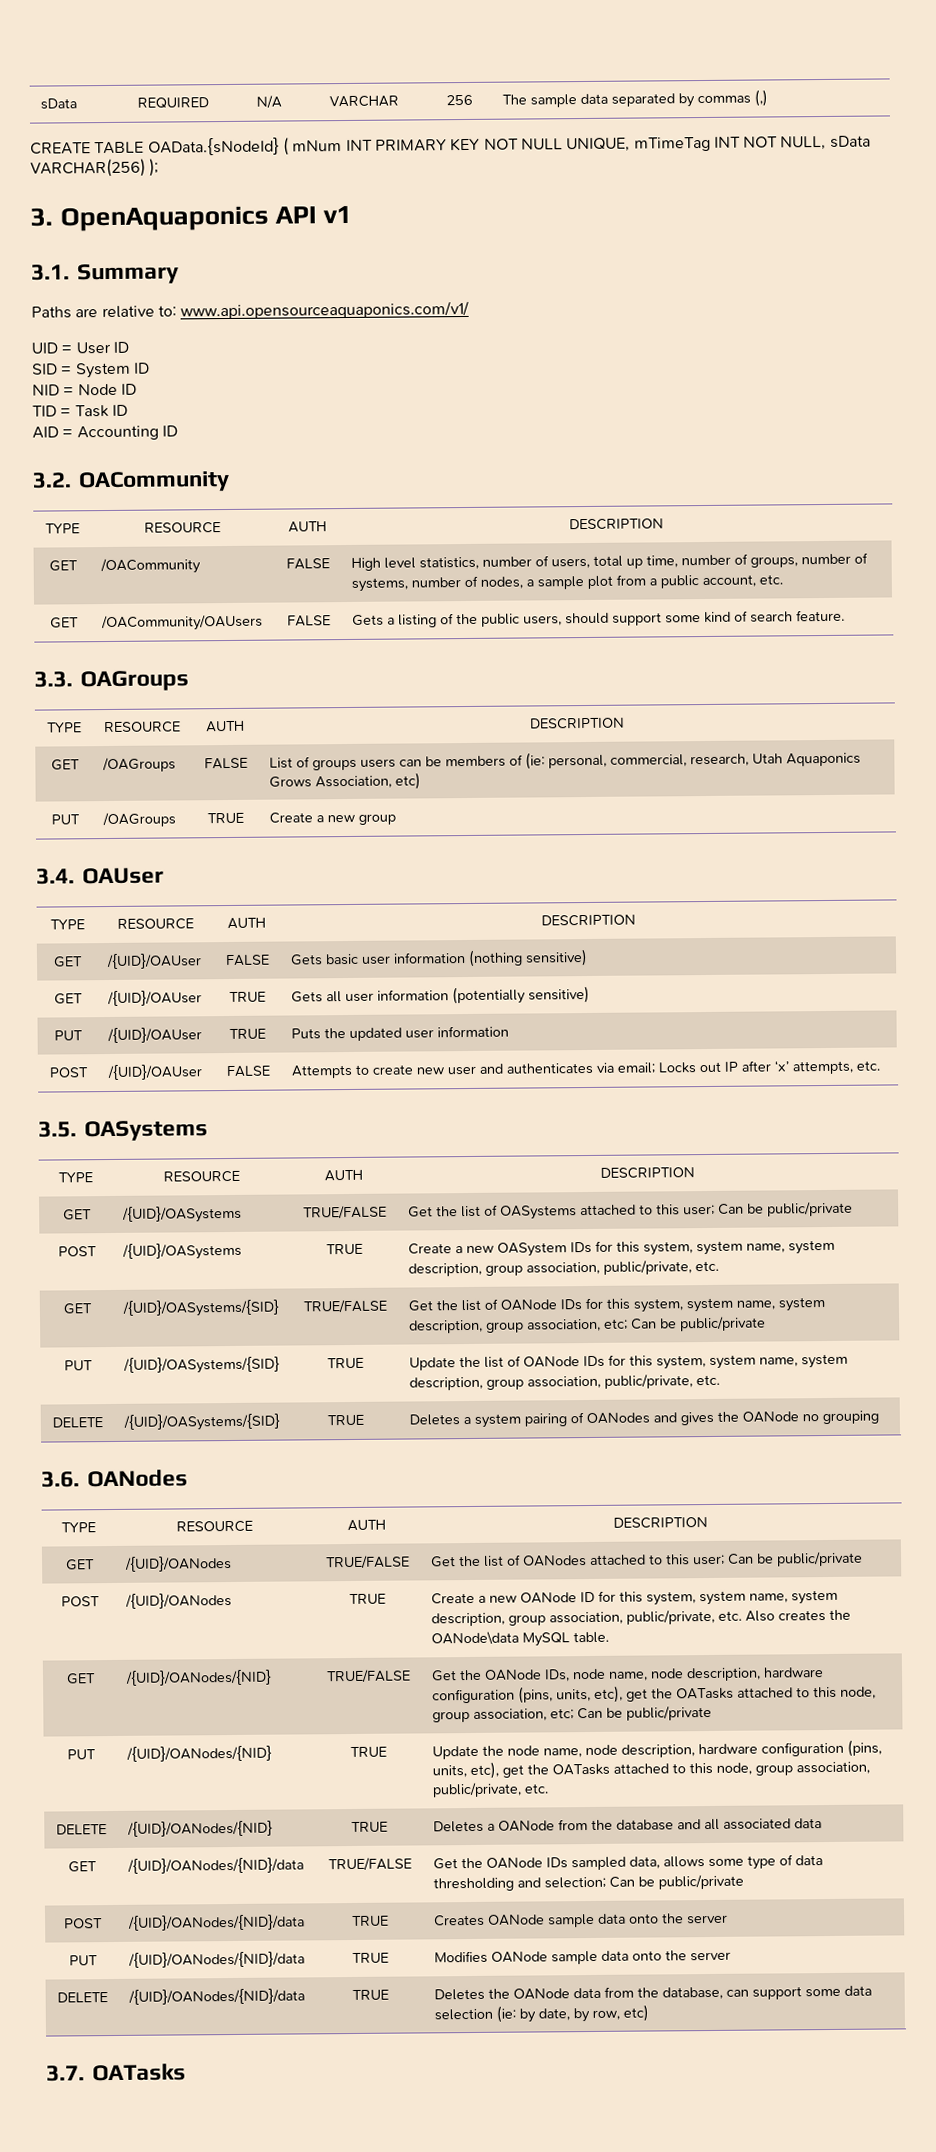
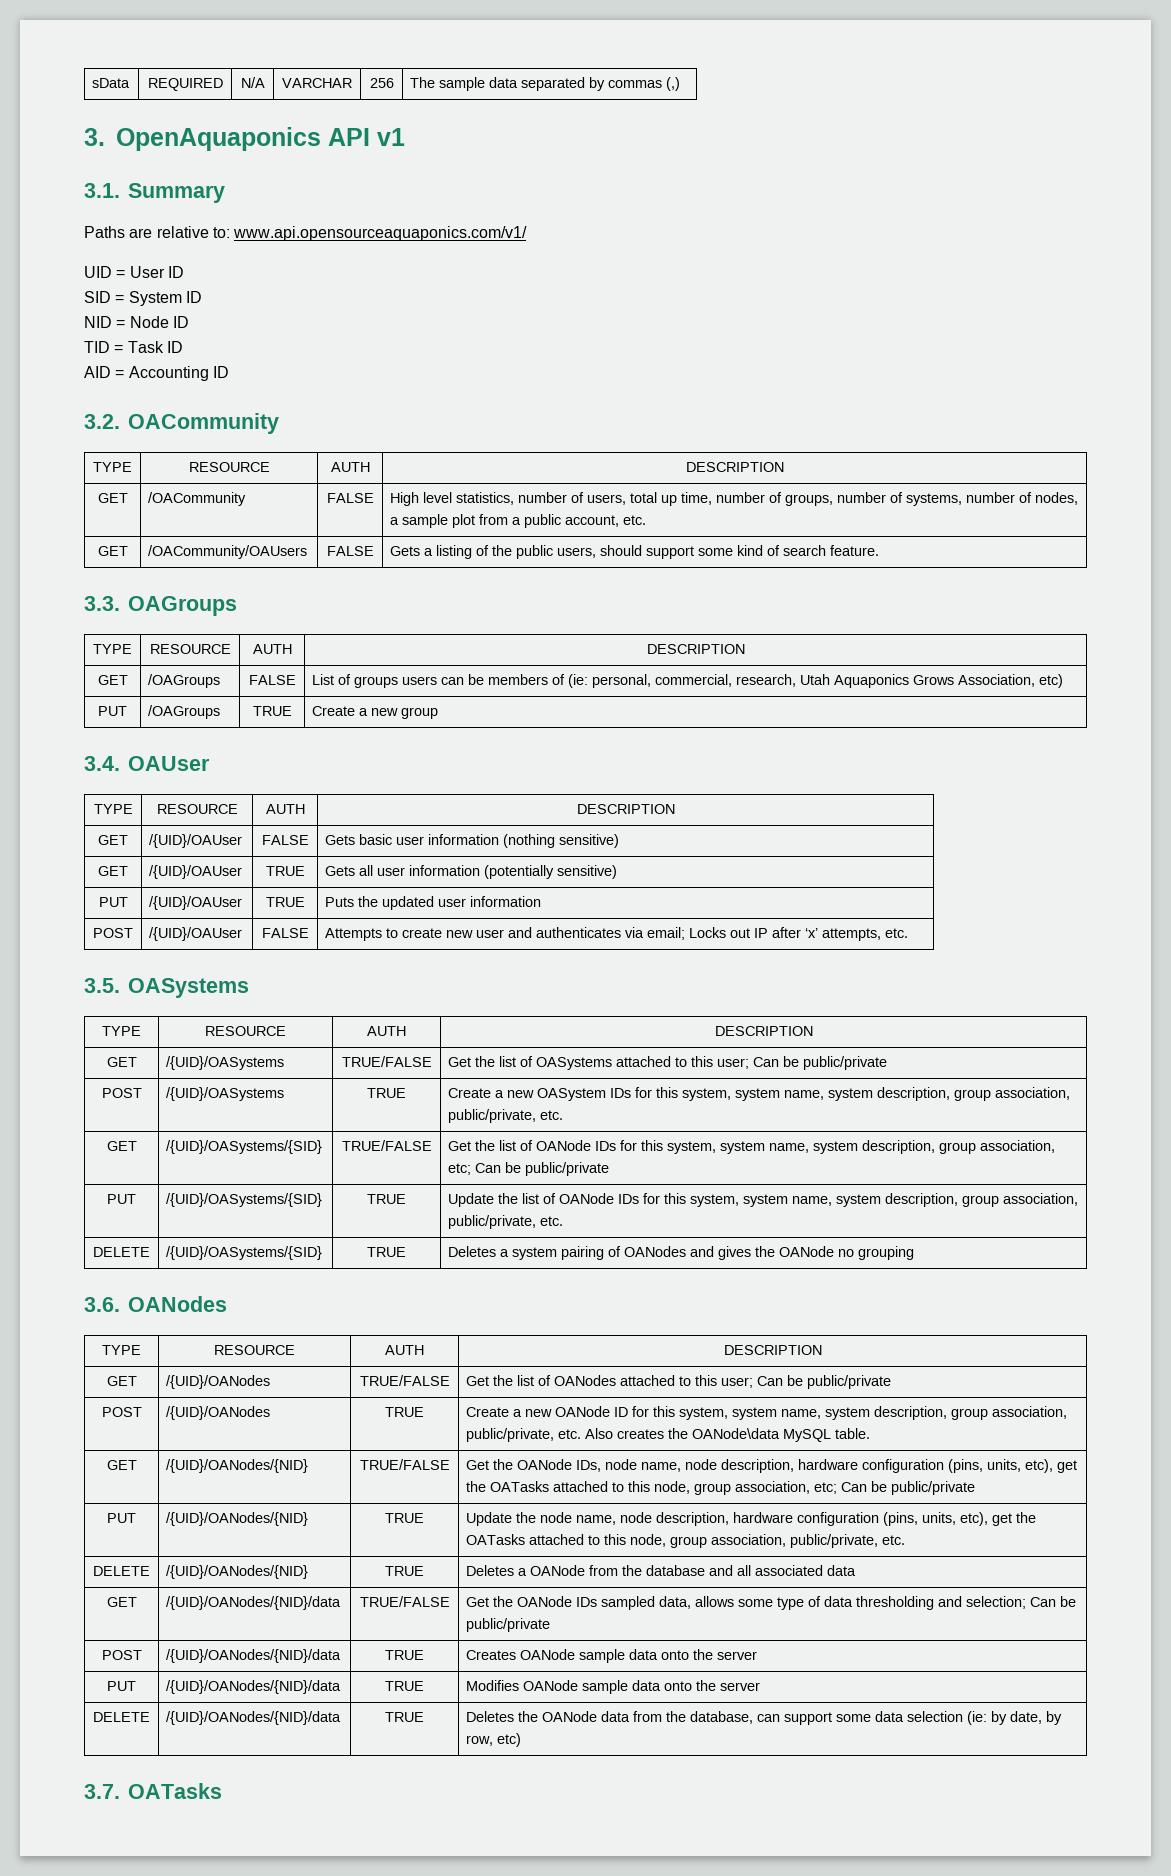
[30,135,871,156] [30,158,160,178] // CREATE TABLE OAData.{sNodeId} ( mNum INT PRIMARY KEY NOT NULL UNIQUE, mTimeTag INT NOT NULL, sData VARCHAR(256) ); -> (681, 84) none

